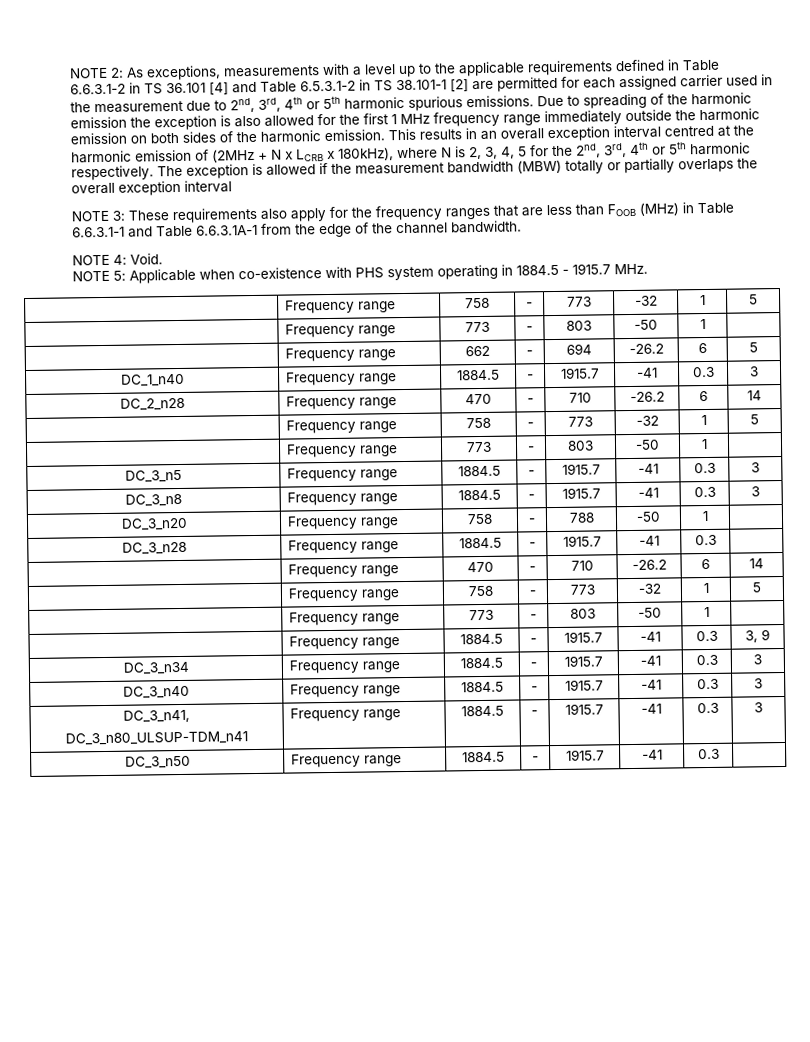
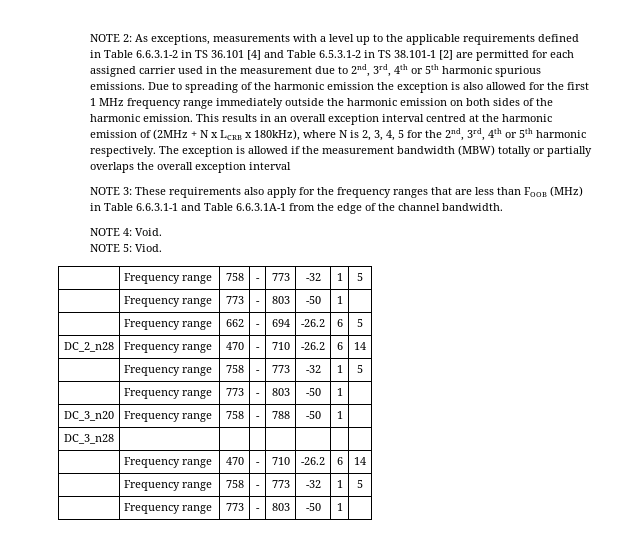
[128,263,648,284] Applicable when co-existence with PHS system operating in 1884.5 - 1915.7 MHz. -> [134,244,162,252] Viod.
[120,373,185,387] [285,371,397,386] [457,369,500,381] [527,374,534,380] [559,367,600,379] [635,367,658,378] [691,366,715,378] [749,366,759,377] // DC_1_n40 | Frequency range | 1884.5 | - | 1915.7 | -41 | 0.3 | 3 -> (363, 323) none
[125,469,182,483] [286,467,398,482] [458,465,501,477] [528,470,535,476] [561,463,601,475] [637,463,659,474] [693,462,716,474] [751,462,760,473] [125,493,182,507] [286,491,398,506] [458,489,501,501] [528,494,535,500] [561,487,601,499] [637,487,659,498] [693,486,716,498] [751,486,760,497] // DC_3_n5 | Frequency range | 1884.5 | - | 1915.7 | -41 | 0.3 | 3 // DC_3_n8 | Frequency range | 1884.5 | - | 1915.7 | -41 | 0.3 | 3 -> (343, 392) none
[287,539,399,554] [459,537,502,549] [529,542,536,548] [562,535,602,547] [638,535,660,546] [694,534,717,546] Frequency range | 1884.5 | - | 1915.7 | -41 | 0.3 -> (114, 439) | | | | |
[288,635,400,650] [460,633,503,645] [530,638,537,644] [563,631,603,643] [639,631,661,642] [695,630,718,642] [745,629,770,643] [122,661,190,675] [288,659,401,674] [460,657,503,669] [530,662,537,668] [563,655,603,667] [639,655,661,666] [695,654,718,666] [753,654,762,665] [123,685,190,699] [289,683,401,698] [461,681,504,693] [531,686,538,692] [564,679,604,691] [640,679,662,690] [696,678,719,690] [754,678,763,689] [123,709,190,723] [65,731,248,746] [289,707,401,722] [461,705,504,717] [531,710,538,716] [564,703,604,715] [640,703,662,714] [696,702,719,714] [754,702,763,713] [124,755,191,769] [290,753,402,768] [462,751,505,763] [532,756,539,762] [565,749,605,761] [641,749,663,760] [697,748,720,760] // | Frequency range | 1884.5 | - | 1915.7 | -41 | 0.3 | 3, 9 // DC_3_n34 | Frequency range | 1884.5 | - | 1915.7 | -41 | 0.3 | 3 // DC_3_n40 | Frequency range | 1884.5 | - | 1915.7 | -41 | 0.3 | 3 // DC_3_n41, // DC_3_n80_ULSUP-TDM_n41 | Frequency range | 1884.5 | - | 1915.7 | -41 | 0.3 | 3 // DC_3_n50 | Frequency range | 1884.5 | - | 1915.7 | -41 | 0.3 | -> (343, 507) none

